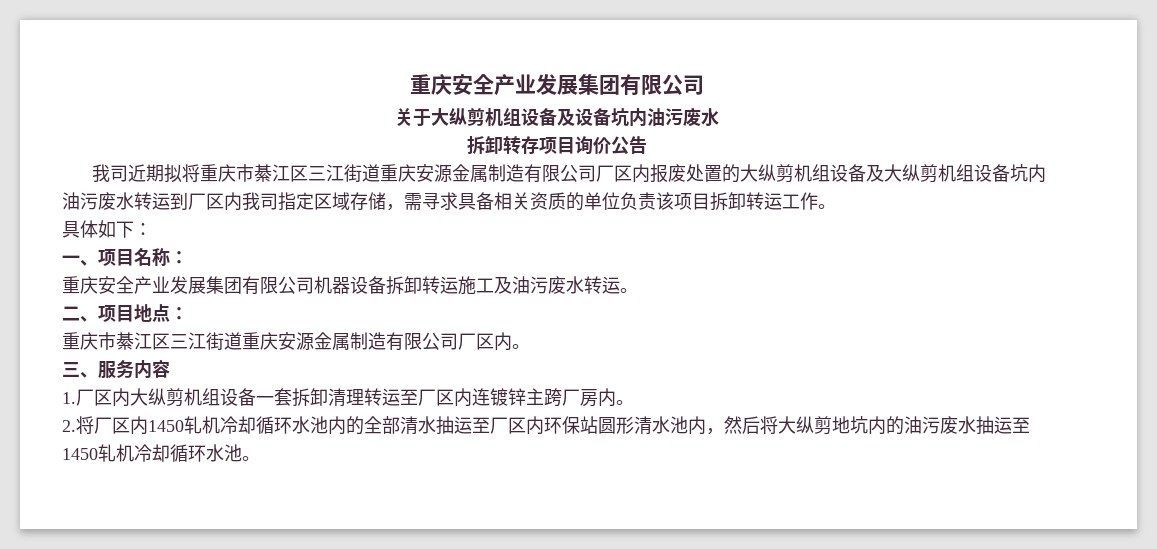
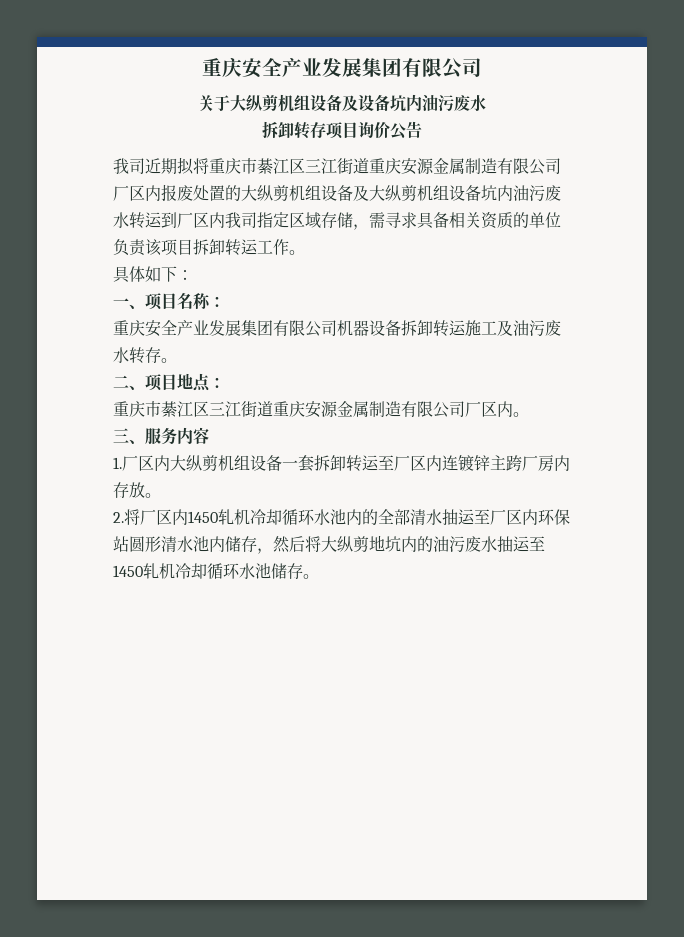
[602,276,620,294] 运 -> [145,347,161,363] 存
[328,388,364,407] 清理 -> (346, 463) none
(616, 397) none -> [113,482,145,498] 存放
(706, 425) none -> [225,536,257,552] 储存
(242, 453) none -> [271,563,303,579] 储存

